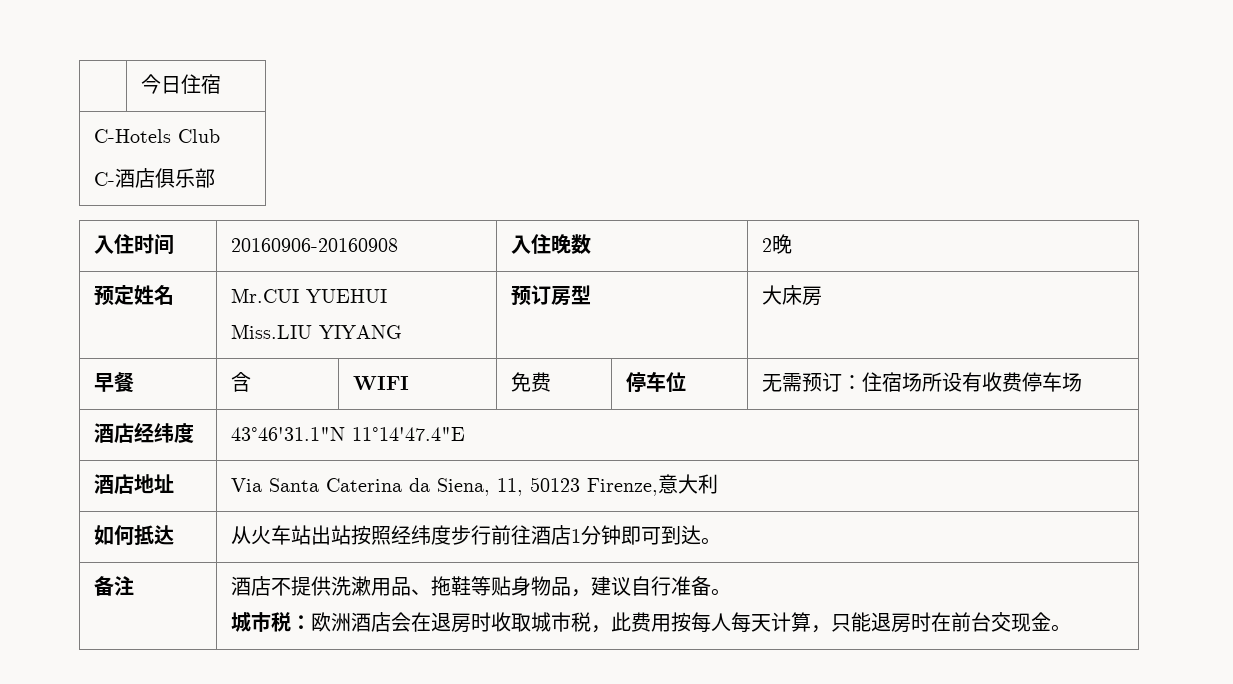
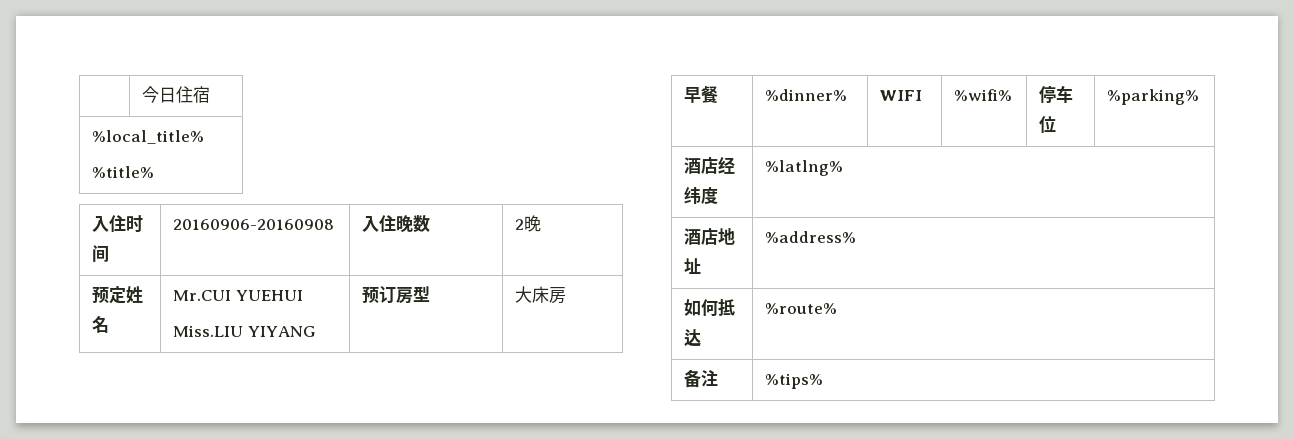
[93,129,220,143] [93,168,215,188] C-Hotels Club // C-酒店俱乐部 -> [92,130,205,144] [92,166,155,178] %local_title% // %title%
[230,372,251,392] 含 -> [765,89,848,101] %dinner%
[510,372,551,392] 免费 -> [954,89,1013,101] %wifi%
[761,372,1082,392] 无需预订：住宿场所设有收费停车场 -> [1107,89,1200,105] %parking%
[230,427,465,441] 43°46'31.1"N 11°14'47.4"E -> [765,160,844,176] %latlng%
[230,474,718,496] [93,525,174,546] [230,525,721,545] [93,576,134,596] [230,576,731,597] [230,612,1071,633] Via Santa Caterina da Siena, 11, 50123 Firenze,意大利 // 如何抵达 | 从火车站出站按照经纬度步行前往酒店1分钟即可到达。 // 备注 | 酒店不提供洗漱用品、拖鞋等贴身物品，建议自行准备。 // 城市税：欧洲酒店会在退房时收取城市税，此费用按每人每天计算，只能退房时在前台交现金。 -> [765,231,857,243] [684,299,736,317] [684,329,702,346] [765,303,838,314] [684,369,719,388] [765,373,824,389] %address% // 如何抵达 | %route% // 备注 | %tips%

